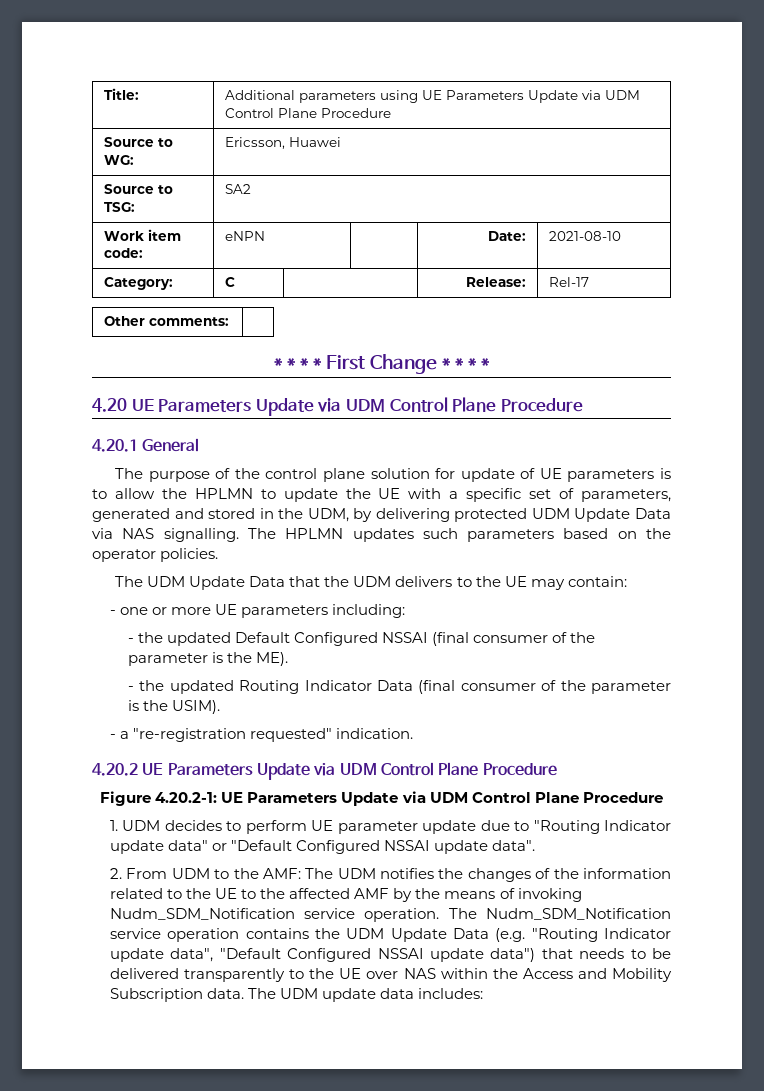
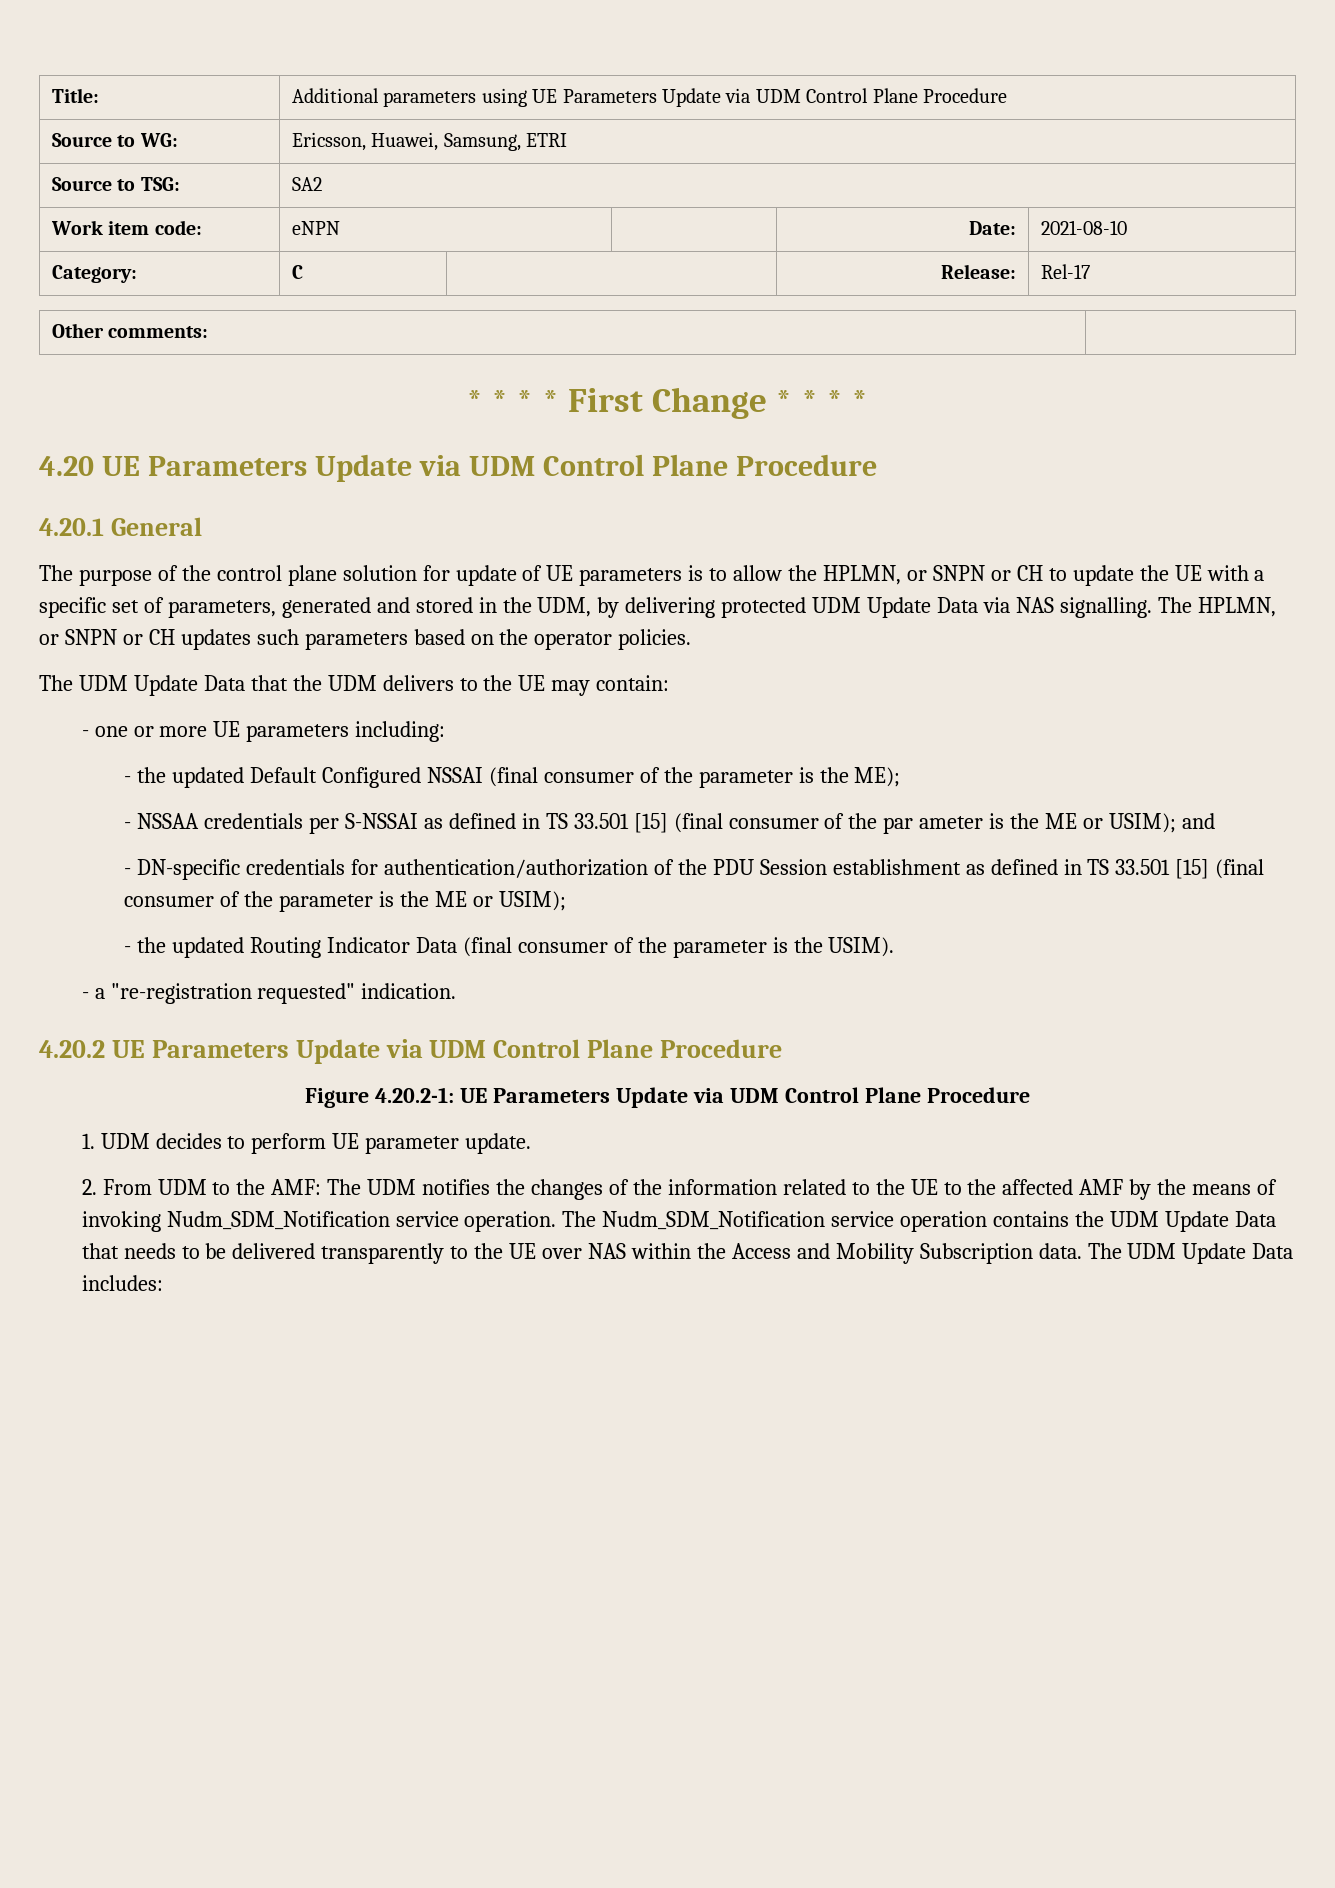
[288,137,341,147] Huawei -> [371,132,568,151] Huawei, Samsung, ETRI
[194,488,253,499] HPLMN -> [823,565,1043,585] HPLMN, or SNPN or CH
[285,528,344,539] HPLMN -> [1197,597,1276,617] [39,629,175,645] HPLMN, or SNPN or CH
[256,652,289,666] ME). -> [854,767,901,787] [124,813,1215,834] [124,859,1265,880] [124,891,566,912] ME); // - NSSAA credentials per S-NSSAI as defined in TS 33.501 [15] (final consumer of the par ameter is the ME or USIM); and // - DN-specific credentials for authentication/authorization of the PDU Session establishment as defined in TS 33.501 [15] (final consumer of the parameter is the ME or USIM);
[422,820,671,834] [109,840,536,854] update due to "Routing Indicator update data" or "Default Configured NSSAI update data". -> [465,1133,532,1154] update.
[495,928,672,942] [109,948,536,962] (e.g. "Routing Indicator update data", "Default Configured NSSAI update data") -> (1276, 1219) none
[322,988,415,1002] update data -> [1182,1243,1294,1264] Update Data

